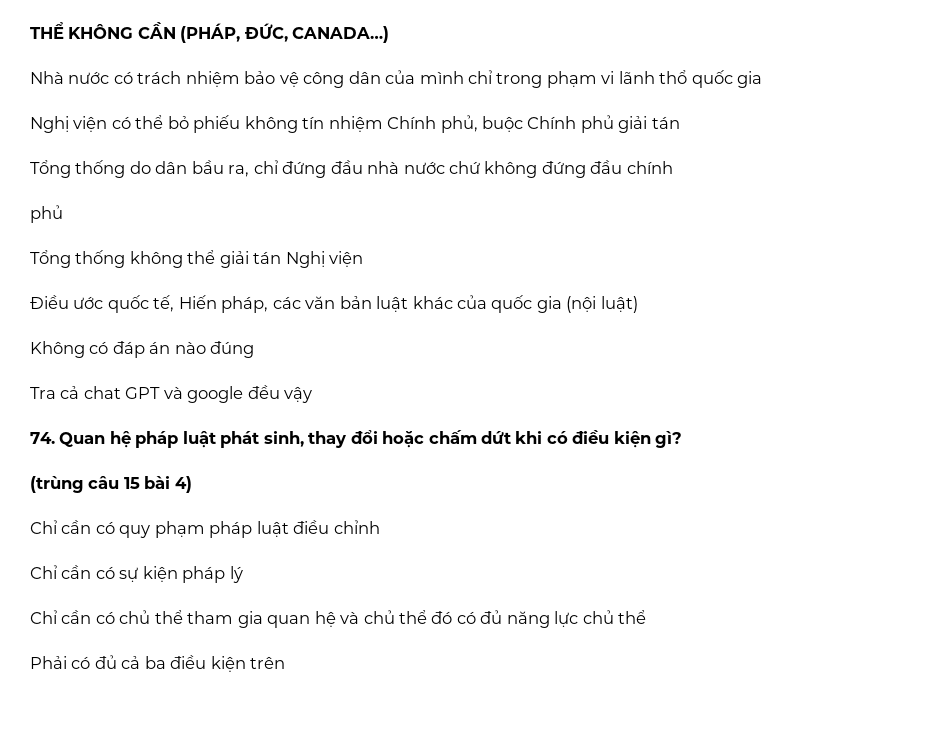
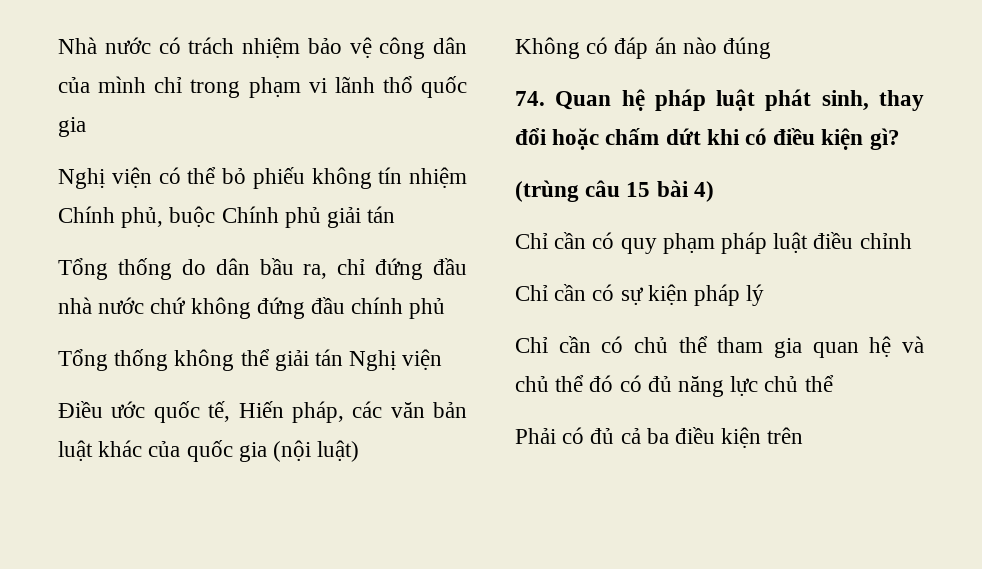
[30,22,390,43] THỂ KHÔNG CẦN (PHÁP, ĐỨC, CANADA…) // -> (58, 45) none
(673, 167) // -> (404, 305) none
[30,385,313,403] // Tra cả chat GPT và google đều vậy -> (772, 48) none

